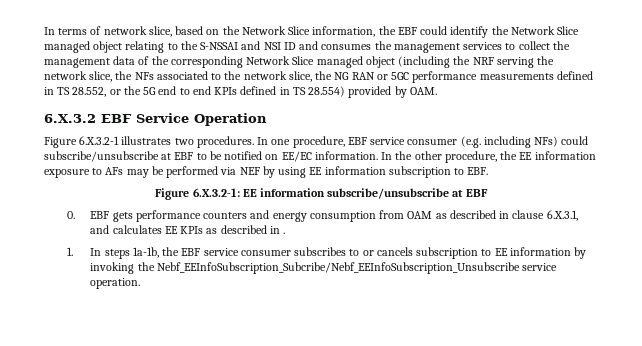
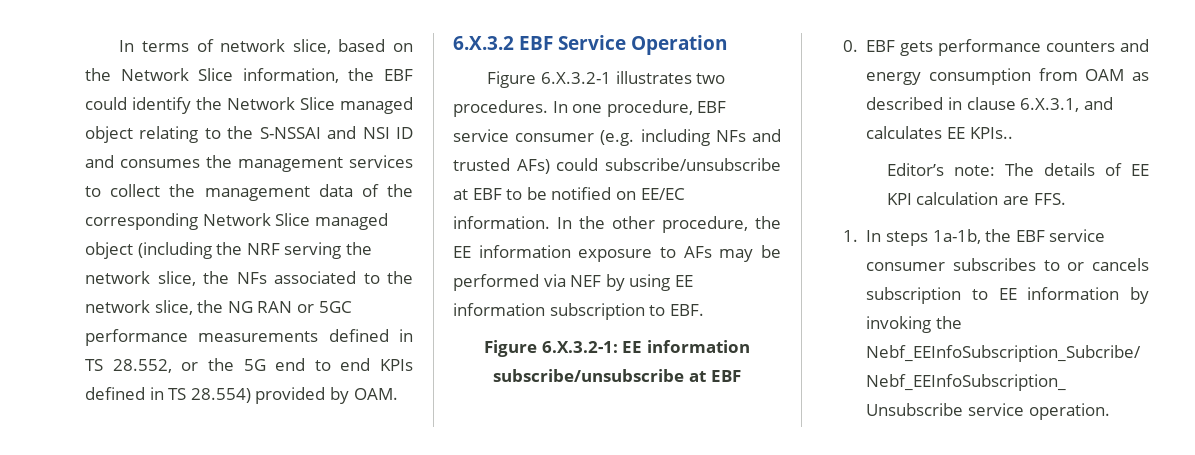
[534,136,559,147] NFs) -> [715,129,781,142] [453,158,550,174] NFs and trusted AFs)
[180,225,286,234] KPIs as described in . -> [969,127,1013,139] [886,163,1149,176] [886,192,1066,205] KPIs.. // Editor’s note: The details of EE KPI calculation are FFS.

